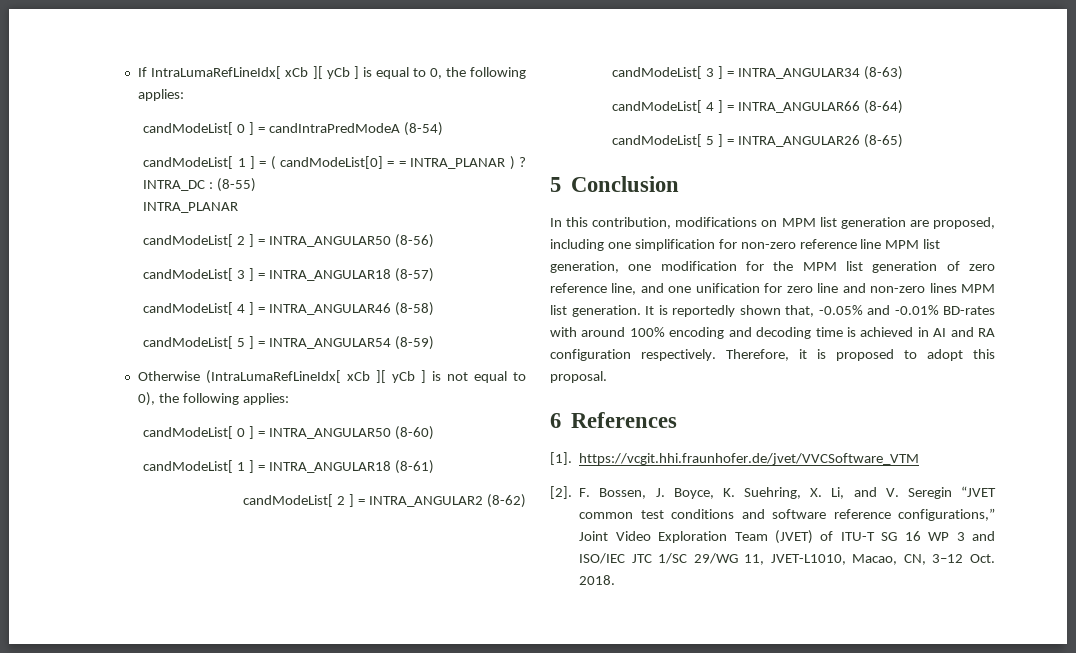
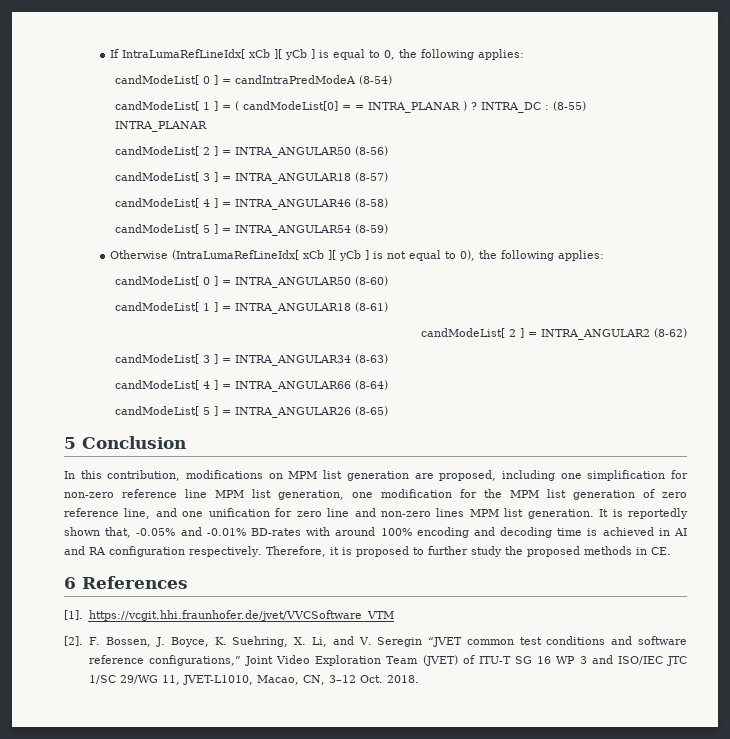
[927,349,995,361] [550,371,607,383] adopt this proposal. -> [427,546,671,557] further study the proposed methods in CE.

